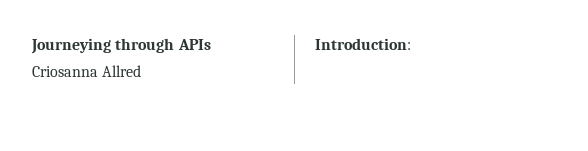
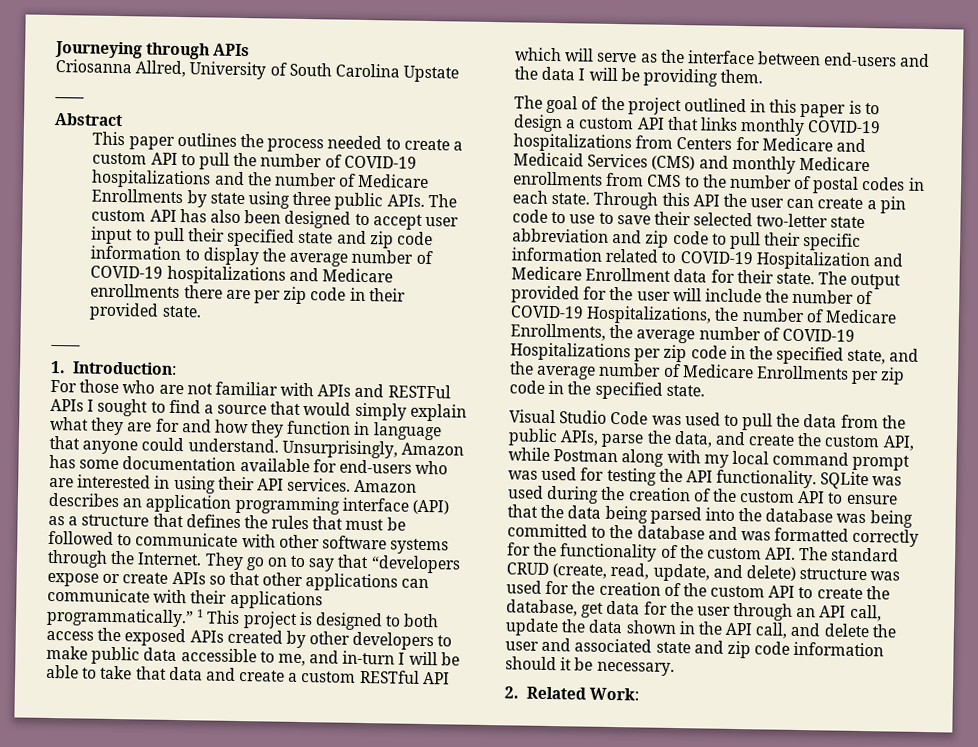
[102,65,142,77] [315,38,411,50] Allred // Introduction: -> [135,60,460,83] [54,95,85,100] [54,113,123,127] [92,131,463,153] [92,152,417,170] [91,169,430,189] [91,188,457,211] [91,209,459,230] [91,226,433,249] [90,245,433,267] [90,265,393,285] [90,283,406,305] [89,302,202,321] [50,343,81,347] [50,360,177,375] [50,379,451,399] [50,398,467,422] [50,416,442,441] [49,435,464,459] [49,454,449,475] [49,474,418,494] [48,492,449,515] [48,513,406,531] [48,530,450,555] [47,549,461,574] [47,571,430,592] [47,587,323,610] [46,607,440,631] [46,627,453,651] [46,645,460,667] [46,664,450,685] [515,47,931,68] [514,66,764,87] [514,95,880,118] [513,114,882,137] [513,133,866,153] [513,152,870,174] [513,171,925,194] [512,190,906,214] [512,209,866,229] [512,228,862,251] [511,247,903,271] [511,266,902,290] [511,285,874,305] [510,305,897,325] [510,323,855,344] [510,342,920,365] [509,361,906,385] [509,380,705,400] [509,409,906,431] [508,428,915,451] [508,447,911,471] [508,466,903,490] [507,485,898,505] [507,504,913,528] [507,523,920,547] [507,542,900,562] [506,562,901,582] [506,580,890,600] [506,599,882,622] [505,618,897,639] [505,637,885,659] [505,656,675,677] [504,686,639,701] Allred, University of South Carolina Upstate // ____ // Abstract // This paper outlines the process needed to create a custom API to pull the number of COVID-19 hospitalizations and the number of Medicare Enrollments by state using three public APIs. The custom API has also been designed to accept user input to pull their specified state and zip code information to display the average number of COVID-19 hospitalizations and Medicare enrollments there are per zip code in their provided state. // ____ // 1. Introduction: // For those who are not familiar with APIs and RESTFul APIs I sought to find a source that would simply explain what they are for and how they function in language that anyone could understand. Unsurprisingly, Amazon has some documentation available for end-users who are interested in using their API services. Amazon describes an application programming interface (API) as a structure that defines the rules that must be followed to communicate with other software systems through the Internet. They go on to say that “developers expose or create APIs so that other applications can communicate with their applications programmatically.” 1 This project is designed to both access the exposed APIs created by other developers to make public data accessible to me, and in-turn I will be able to take that data and create a custom RESTful API which will serve as the interface between end-users and the data I will be providing them. // The goal of the project outlined in this paper is to design a custom API that links monthly COVID-19 hospitalizations from Centers for Medicare and Medicaid Services (CMS) and monthly Medicare enrollments from CMS to the number of postal codes in each state. Through this API the user can create a pin code to use to save their selected two-letter state abbreviation and zip code to pull their specific information related to COVID-19 Hospitalization and Medicare Enrollment data for their state. The output provided for the user will include the number of COVID-19 Hospitalizations, the number of Medicare Enrollments, the average number of COVID-19 Hospitalizations per zip code in the specified state, and the average number of Medicare Enrollments per zip code in the specified state. // Visual Studio Code was used to pull the data from the public APIs, parse the data, and create the custom API, while Postman along with my local command prompt was used for testing the API functionality. SQLite was used during the creation of the custom API to ensure that the data being parsed into the database was being committed to the database and was formatted correctly for the functionality of the custom API. The standard CRUD (create, read, update, and delete) structure was used for the creation of the custom API to create the database, get data for the user through an API call, update the data shown in the API call, and delete the user and associated state and zip code information should it be necessary. // 2. Related Work:

